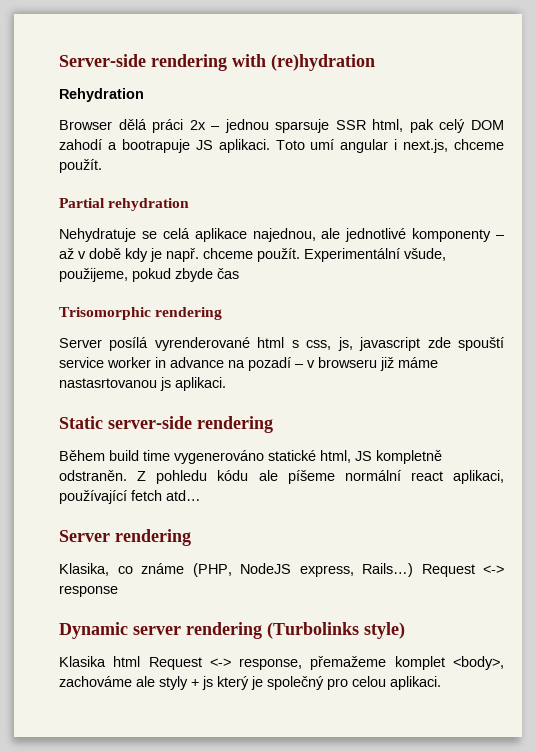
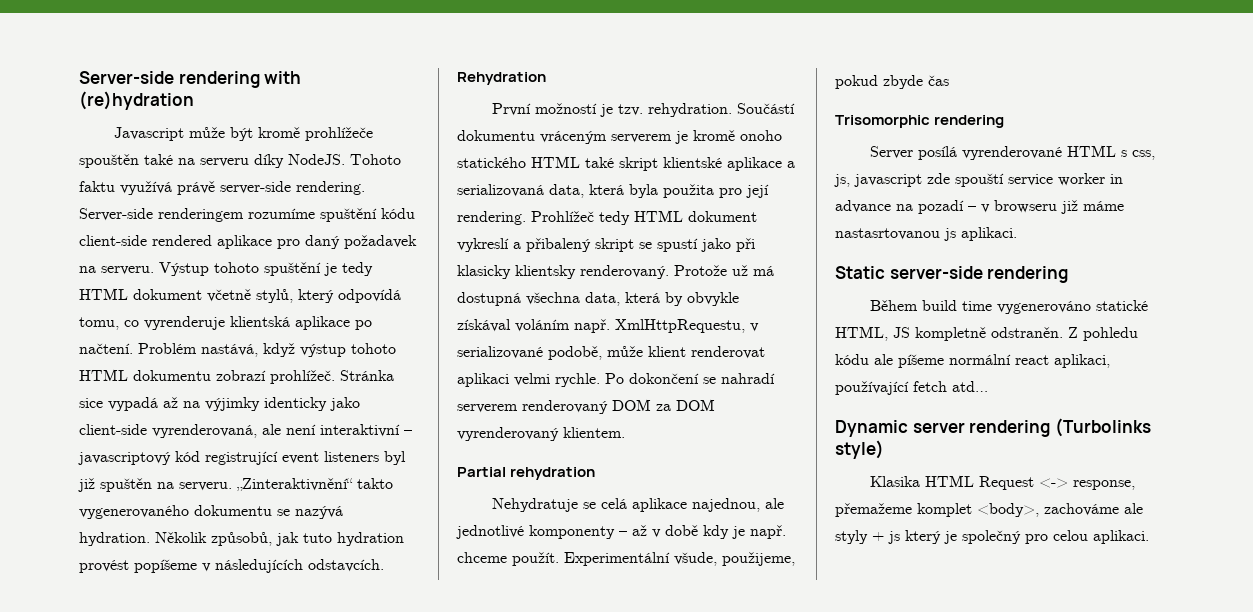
[59,88,144,102] [59,119,505,133] [59,139,504,153] [59,159,102,173] Rehydration // Browser dělá práci 2x – jednou sparsuje SSR html, pak celý DOM zahodí a bootrapuje JS aplikaci. Toto umí angular i next.js, chceme použít. -> [114,127,374,141] [79,154,401,168] [79,181,365,195] [79,208,415,222] [79,235,417,249] [79,262,373,276] [79,288,401,303] [79,316,372,330] [79,343,396,357] [79,369,394,384] [79,397,360,411] [79,424,412,438] [78,451,406,465] [78,478,393,492] [79,505,343,519] [79,532,404,546] [79,559,384,573] [457,72,546,85] [492,103,796,117] [457,130,782,144] [457,156,795,171] [457,184,769,198] [457,210,757,225] [457,238,755,252] [457,265,774,279] [457,292,739,306] [457,319,759,333] [457,346,765,360] [457,373,775,387] [457,399,715,414] [457,427,625,441] Javascript může být kromě prohlížeče spouštěn také na serveru díky NodeJS. Tohoto faktu využívá právě server-side rendering. Server-side renderingem rozumíme spuštění kódu client-side rendered aplikace pro daný požadavek na serveru. Výstup tohoto spuštění je tedy HTML dokument včetně stylů, který odpovídá tomu, co vyrenderuje klientská aplikace po načtení. Problém nastává, když výstup tohoto HTML dokumentu zobrazí prohlížeč. Stránka sice vypadá až na výjimky identicky jako client-side vyrenderovaná, ale není interaktivní – javascriptový kód registrující event listeners byl již spuštěn na serveru. „Zinteraktivnění“ takto vygenerovaného dokumentu se nazývá hydration. Několik způsobů, jak tuto hydration provést popíšeme v následujících odstavcích. // Rehydration // První možností je tzv. rehydration. Součástí dokumentu vráceným serverem je kromě onoho statického HTML také skript klientské aplikace a serializovaná data, která byla použita pro její rendering. Prohlížeč tedy HTML dokument vykreslí a přibalený skript se spustí jako při klasicky klientsky renderovaný. Protože už má dostupná všechna data, která by obvykle získával voláním např. XmlHttpRequestu, v serializované podobě, může klient renderovat aplikaci velmi rychle. Po dokončení se nahradí serverem renderovaný DOM za DOM vyrenderovaný klientem.
[257,337,285,348] html -> [1067,145,1117,157] HTML
[320,450,351,463] html, -> [835,326,888,341] HTML,
[59,529,191,546] [59,563,504,577] [59,585,118,597] // Server rendering // Klasika, co známe (PHP, NodeJS express, Rails…) Request <-> response -> (988, 386) none
[113,656,141,667] html -> [925,475,975,487] HTML

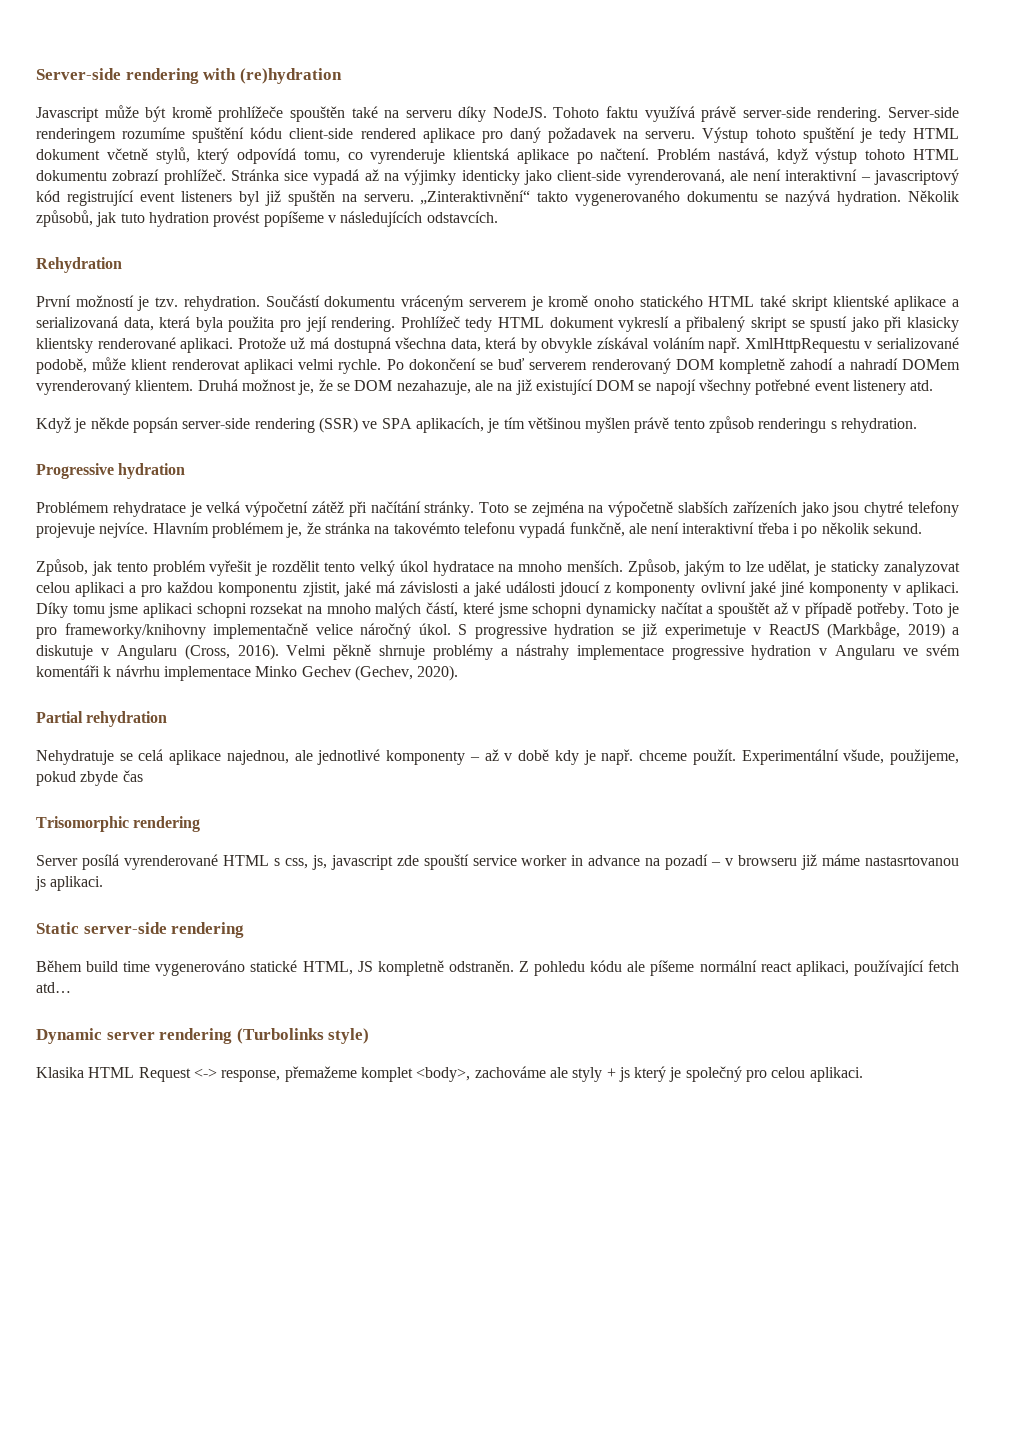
[580,265,669,279] renderovaný. -> [97,337,234,353] renderované aplikaci.
[615,319,745,333] XmlHttpRequestu, -> [744,338,860,353] XmlHttpRequestu
[721,373,775,384] nahradí -> [498,358,526,370] buď
[656,399,715,411] [457,427,625,441] za DOM vyrenderovaný klientem. -> [719,358,960,374] [36,379,934,395] [36,416,918,433] [36,463,186,479] [36,501,959,517] [36,522,923,538] [36,559,961,576] [36,581,959,597] [36,602,959,618] [36,622,959,639] [36,644,960,660] [36,665,459,681] kompletně zahodí a nahradí DOMem vyrenderovaný klientem. Druhá možnost je, že se DOM nezahazuje, ale na již existující DOM se napojí všechny potřebné event listenery atd. // Když je někde popsán server-side rendering (SSR) ve SPA aplikacích, je tím většinou myšlen právě tento způsob renderingu s rehydration. // Progressive hydration // Problémem rehydratace je velká výpočetní zátěž při načítání stránky. Toto se zejména na výpočetně slabších zařízeních jako jsou chytré telefony projevuje nejvíce. Hlavním problémem je, že stránka na takovémto telefonu vypadá funkčně, ale není interaktivní třeba i po několik sekund. // Způsob, jak tento problém vyřešit je rozdělit tento velký úkol hydratace na mnoho menších. Způsob, jakým to lze udělat, je staticky zanalyzovat celou aplikaci a pro každou komponentu zjistit, jaké má závislosti a jaké události jdoucí z komponenty ovlivní jaké jiné komponenty v aplikaci. Díky tomu jsme aplikaci schopni rozsekat na mnoho malých částí, které jsme schopni dynamicky načítat a spouštět až v případě potřeby. Toto je pro frameworky/knihovny implementačně velice náročný úkol. S progressive hydration se již experimetuje v ReactJS (Markbåge, 2019) a diskutuje v Angularu (Cross, 2016). Velmi pěkně shrnuje problémy a nástrahy implementace progressive hydration v Angularu ve svém komentáři k návrhu implementace Minko Gechev (Gechev, 2020).

